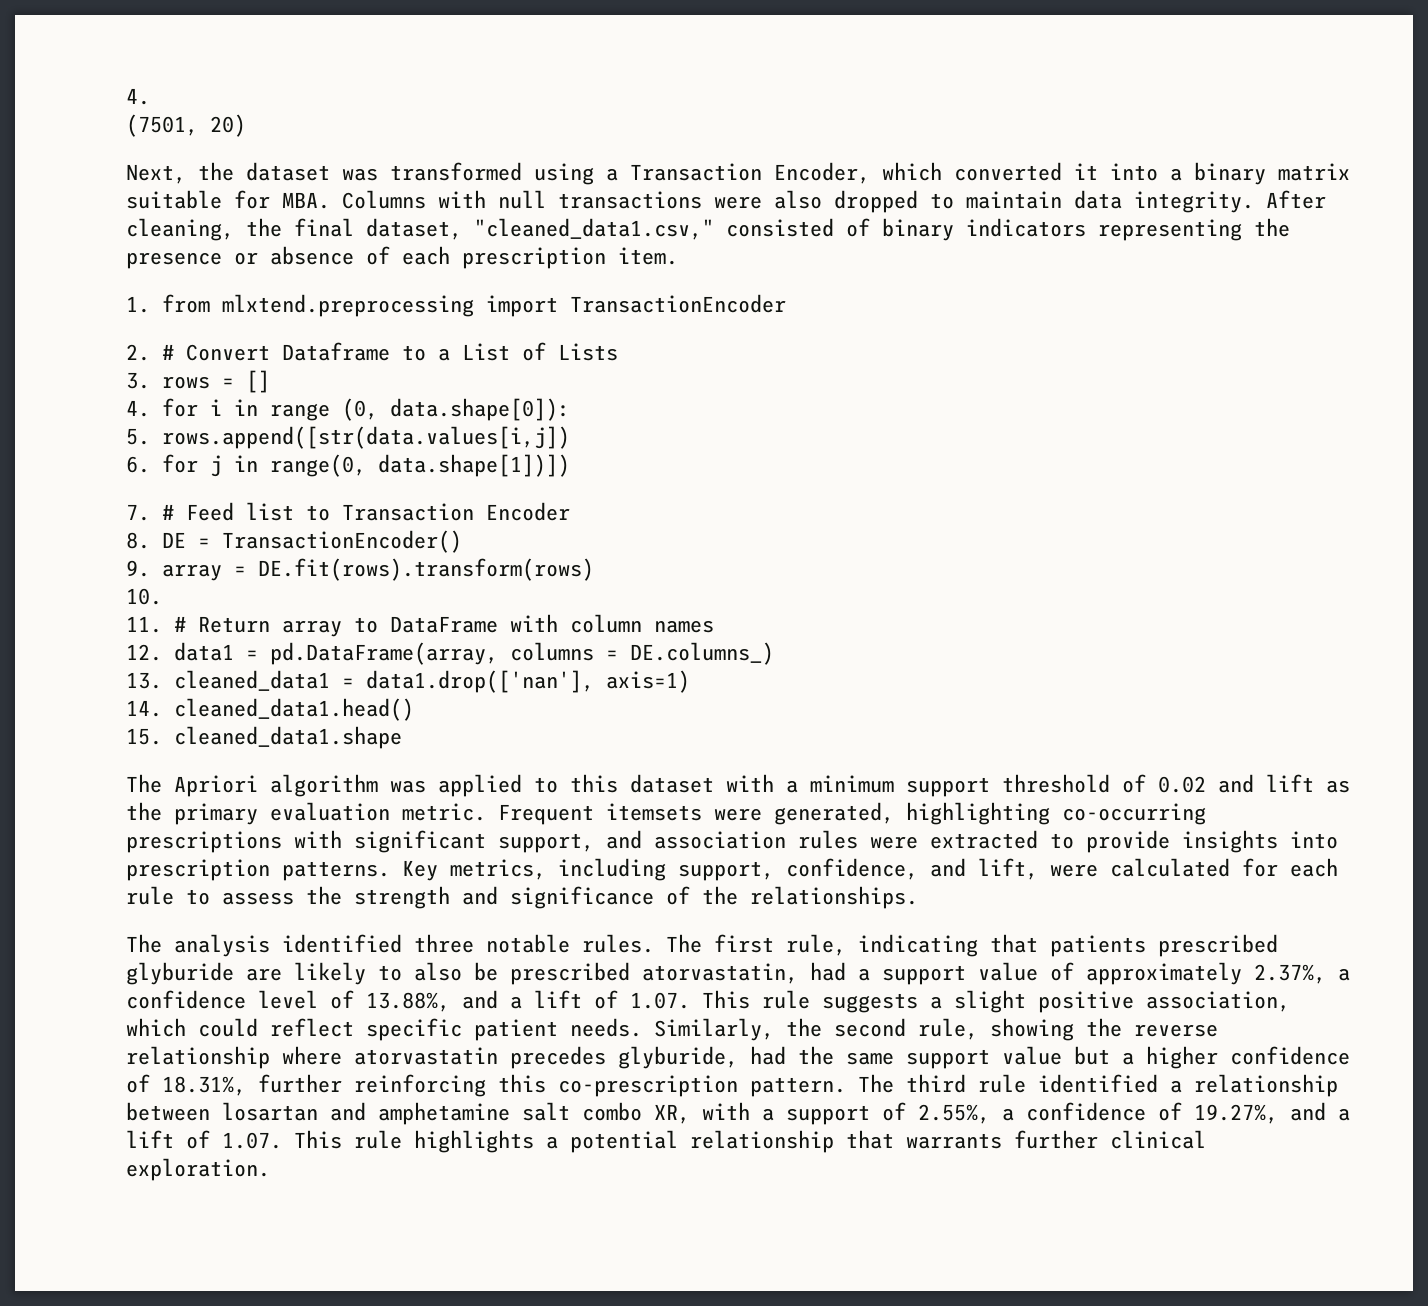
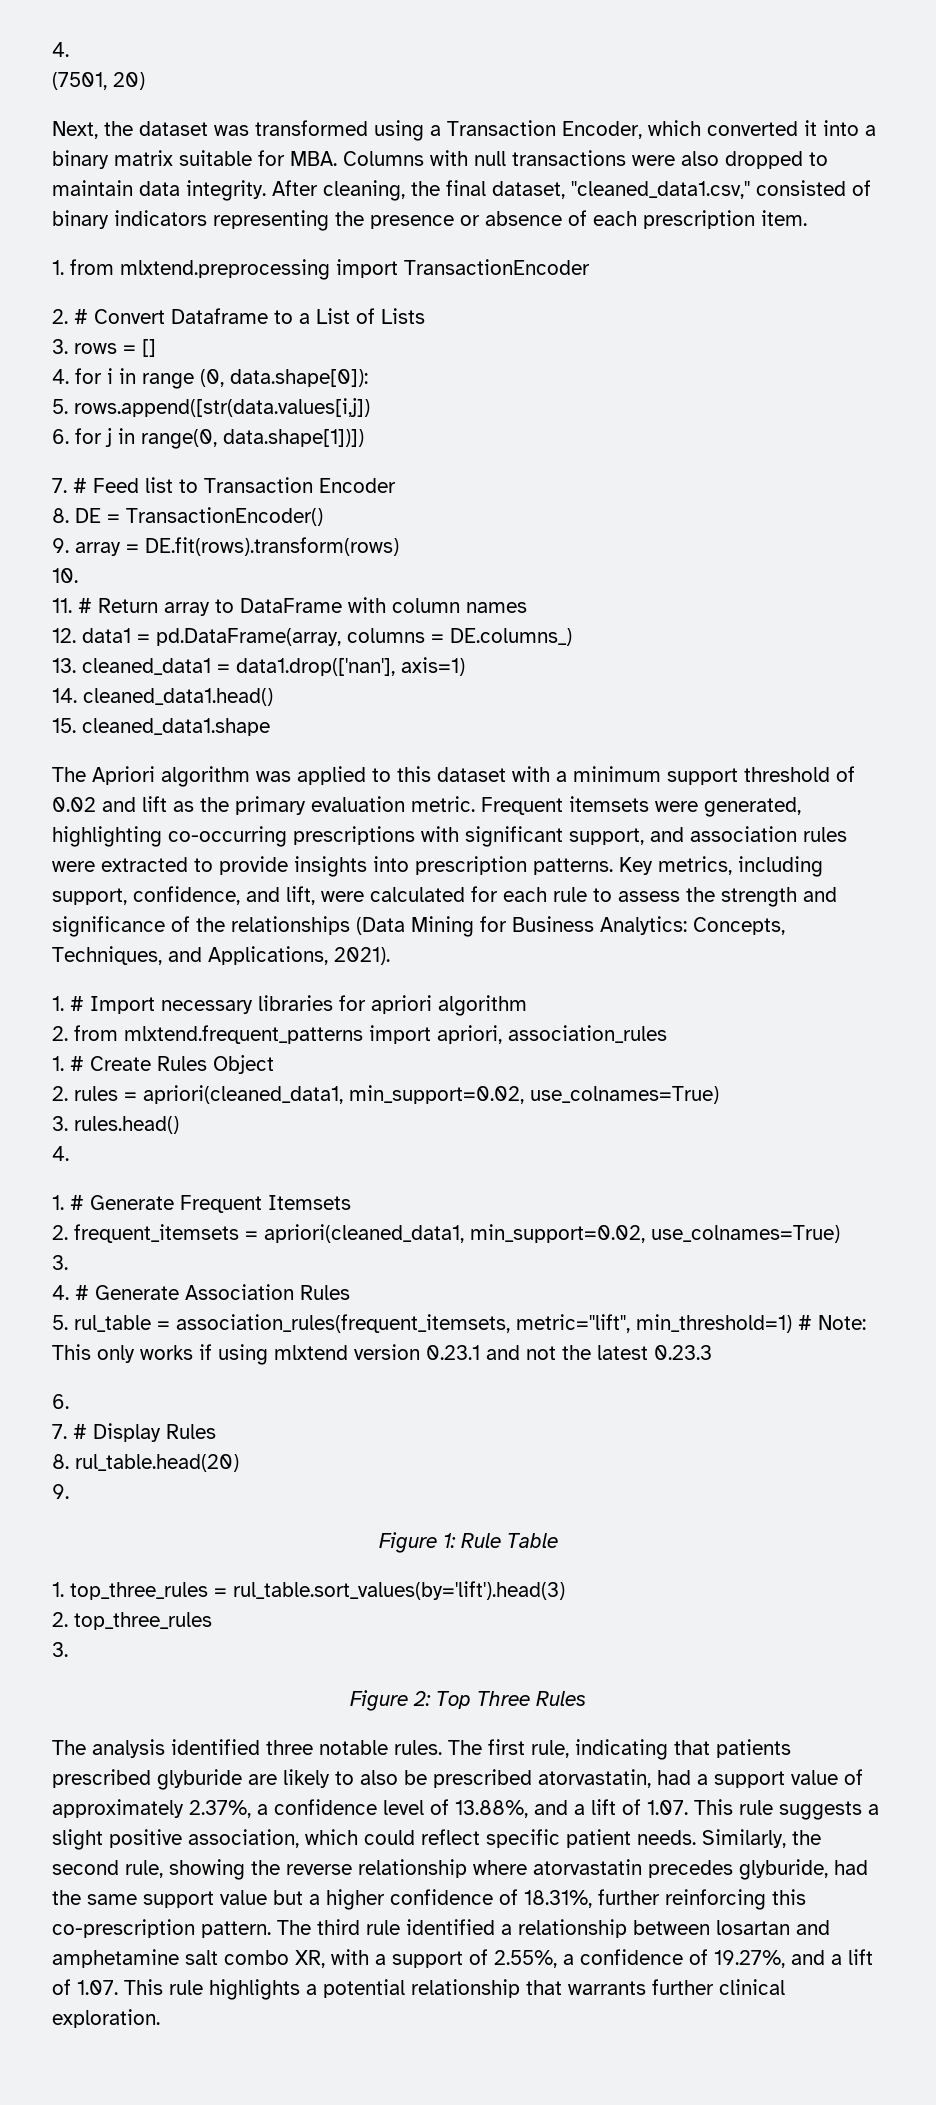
[750,886,918,909] relationships. -> [231,916,785,937] [52,946,390,965] [52,995,527,1016] [52,1025,667,1044] [52,1055,274,1074] [52,1085,719,1104] [52,1116,179,1134] [52,1146,69,1161] [52,1195,351,1213] [52,1224,840,1243] [52,1255,68,1270] [52,1284,350,1300] [52,1314,866,1333] [52,1344,712,1365] [52,1394,69,1409] [52,1423,216,1442] [52,1454,239,1472] [52,1484,69,1499] [378,1532,558,1553] [52,1581,565,1600] [52,1612,212,1630] [52,1642,68,1657] [350,1690,586,1711] relationships (Data Mining for Business Analytics: Concepts, Techniques, and Applications, 2021). // 1. # Import necessary libraries for apriori algorithm // 2. from mlxtend.frequent_patterns import apriori, association_rules // 1. # Create Rules Object // 2. rules = apriori(cleaned_data1, min_support=0.02, use_colnames=True) // 3. rules.head() // 4. // 1. # Generate Frequent Itemsets // 2. frequent_itemsets = apriori(cleaned_data1, min_support=0.02, use_colnames=True) // 3. // 4. # Generate Association Rules // 5. rul_table = association_rules(frequent_itemsets, metric="lift", min_threshold=1) # Note: This only works if using mlxtend version 0.23.1 and not the latest 0.23.3 // 6. // 7. # Display Rules // 8. rul_table.head(20) // 9. // Figure 1: Rule Table // 1. top_three_rules = rul_table.sort_values(by='lift').head(3) // 2. top_three_rules // 3. // Figure 2: Top Three Rules

